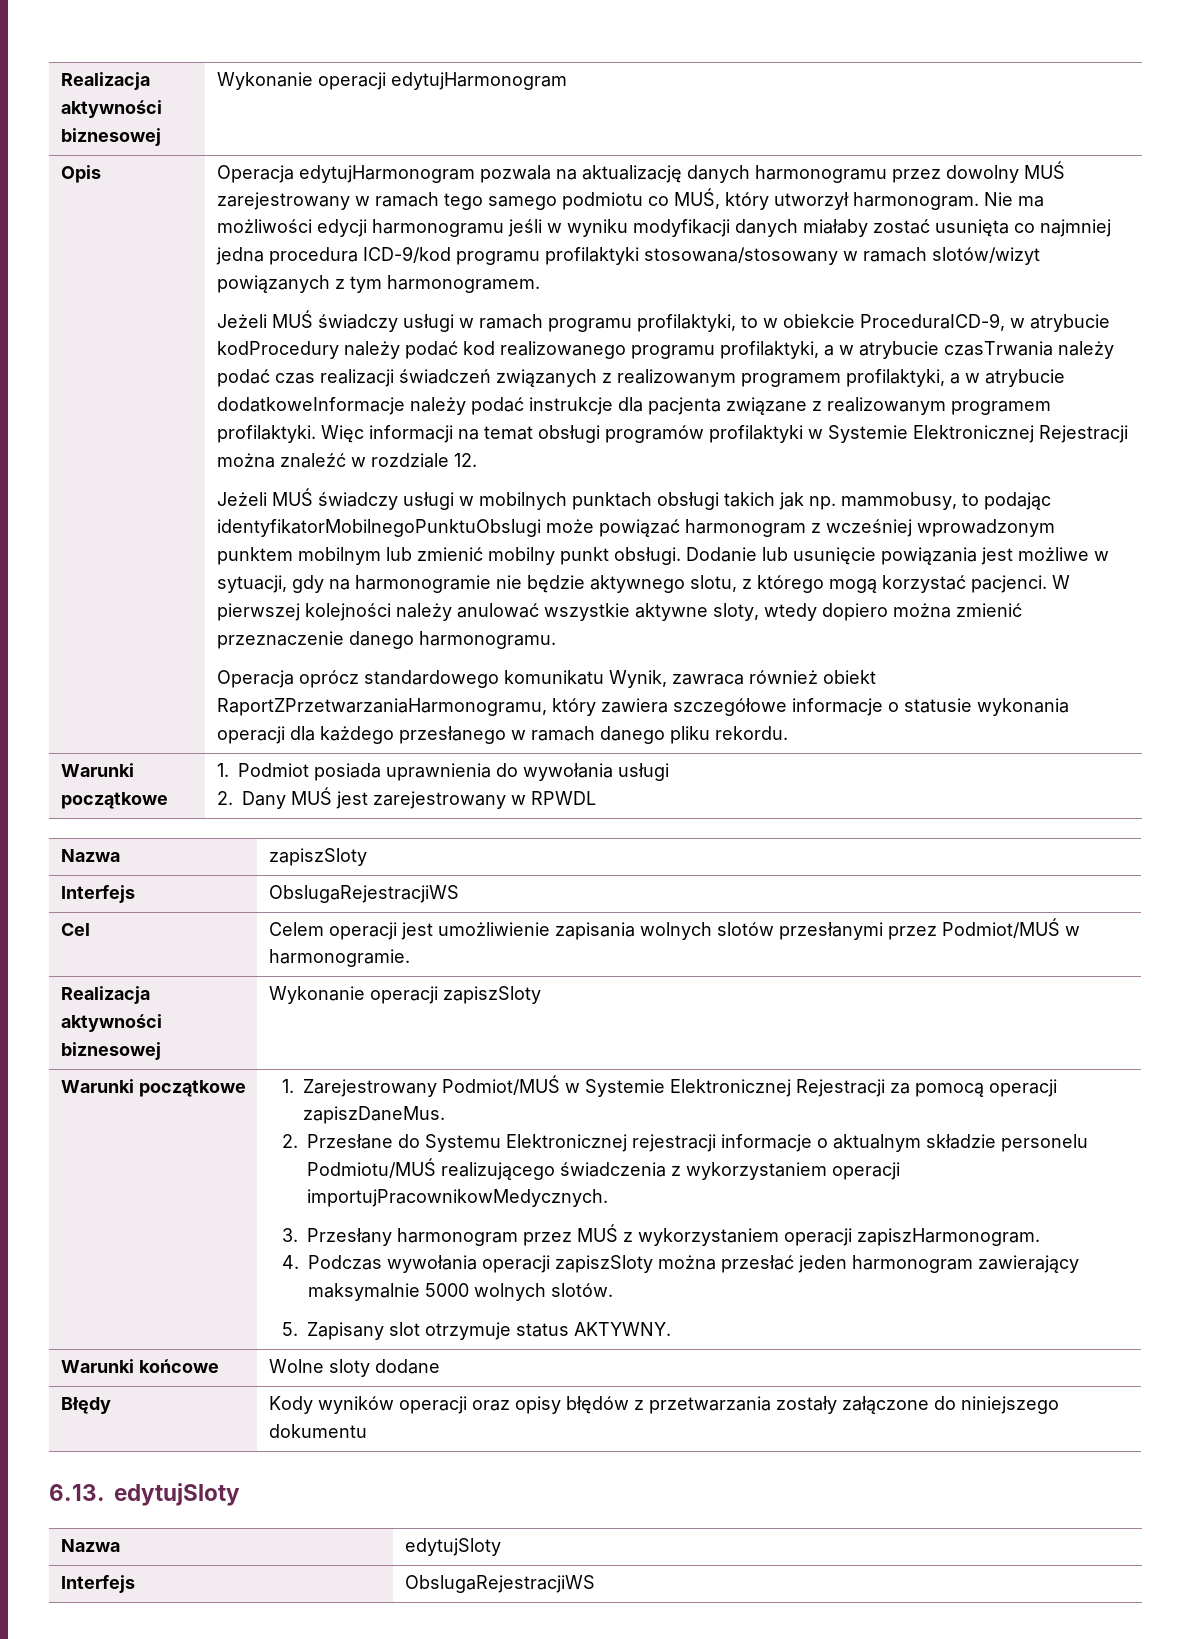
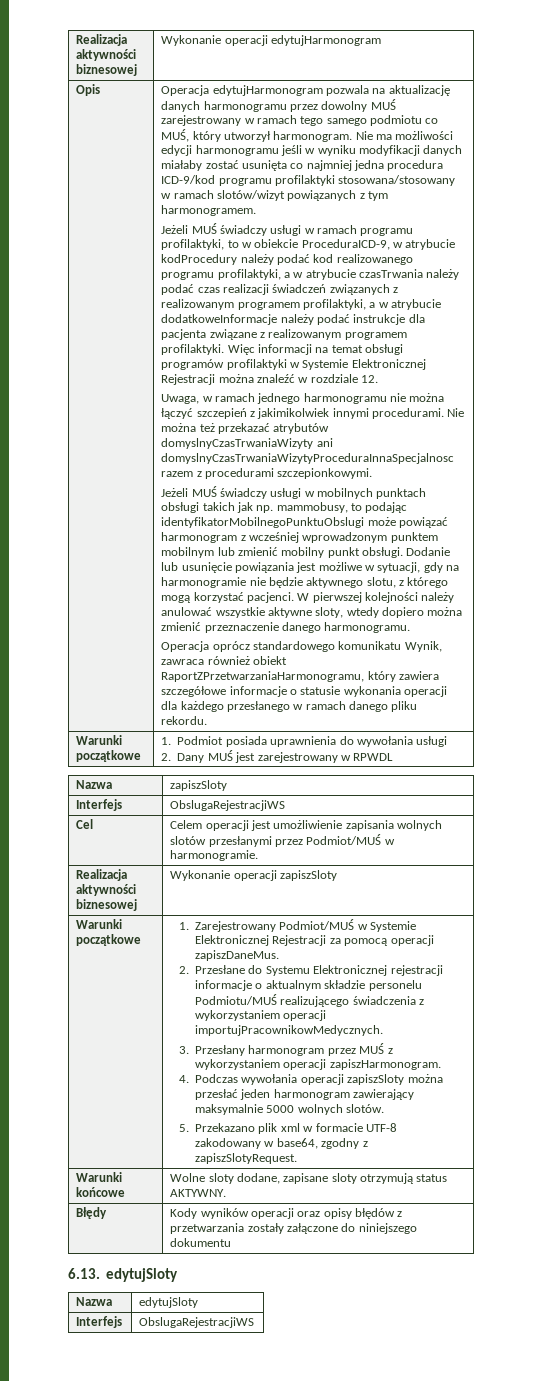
(477, 460) none -> [161,393,445,404] [161,408,465,419] [161,423,330,434] [161,438,333,449] [161,453,455,464] [161,468,373,479] // Uwaga, w ramach jednego harmonogramu nie można łączyć szczepień z jakimikolwiek innymi procedurami. Nie można też przekazać atrybutów domyslnyCzasTrwaniaWizyty ani domyslnyCzasTrwaniaWizytyProceduraInnaSpecjalnosc razem z procedurami szczepionkowymi.
[306,1322,671,1340] [60,1359,219,1373] [268,1359,440,1377] Zapisany slot otrzymuje status AKTYWNY. // Warunki końcowe | Wolne sloty dodane -> [195,1123,397,1134] [195,1138,368,1149] [195,1153,298,1164] [76,1172,123,1182] [76,1187,126,1197] [170,1173,448,1184] [170,1189,227,1197] Przekazano plik xml w formacie UTF-8 zakodowany w base64, zgodny z zapiszSlotyRequest. // Warunki końcowe | Wolne sloty dodane, zapisane sloty otrzymują status AKTYWNY.

